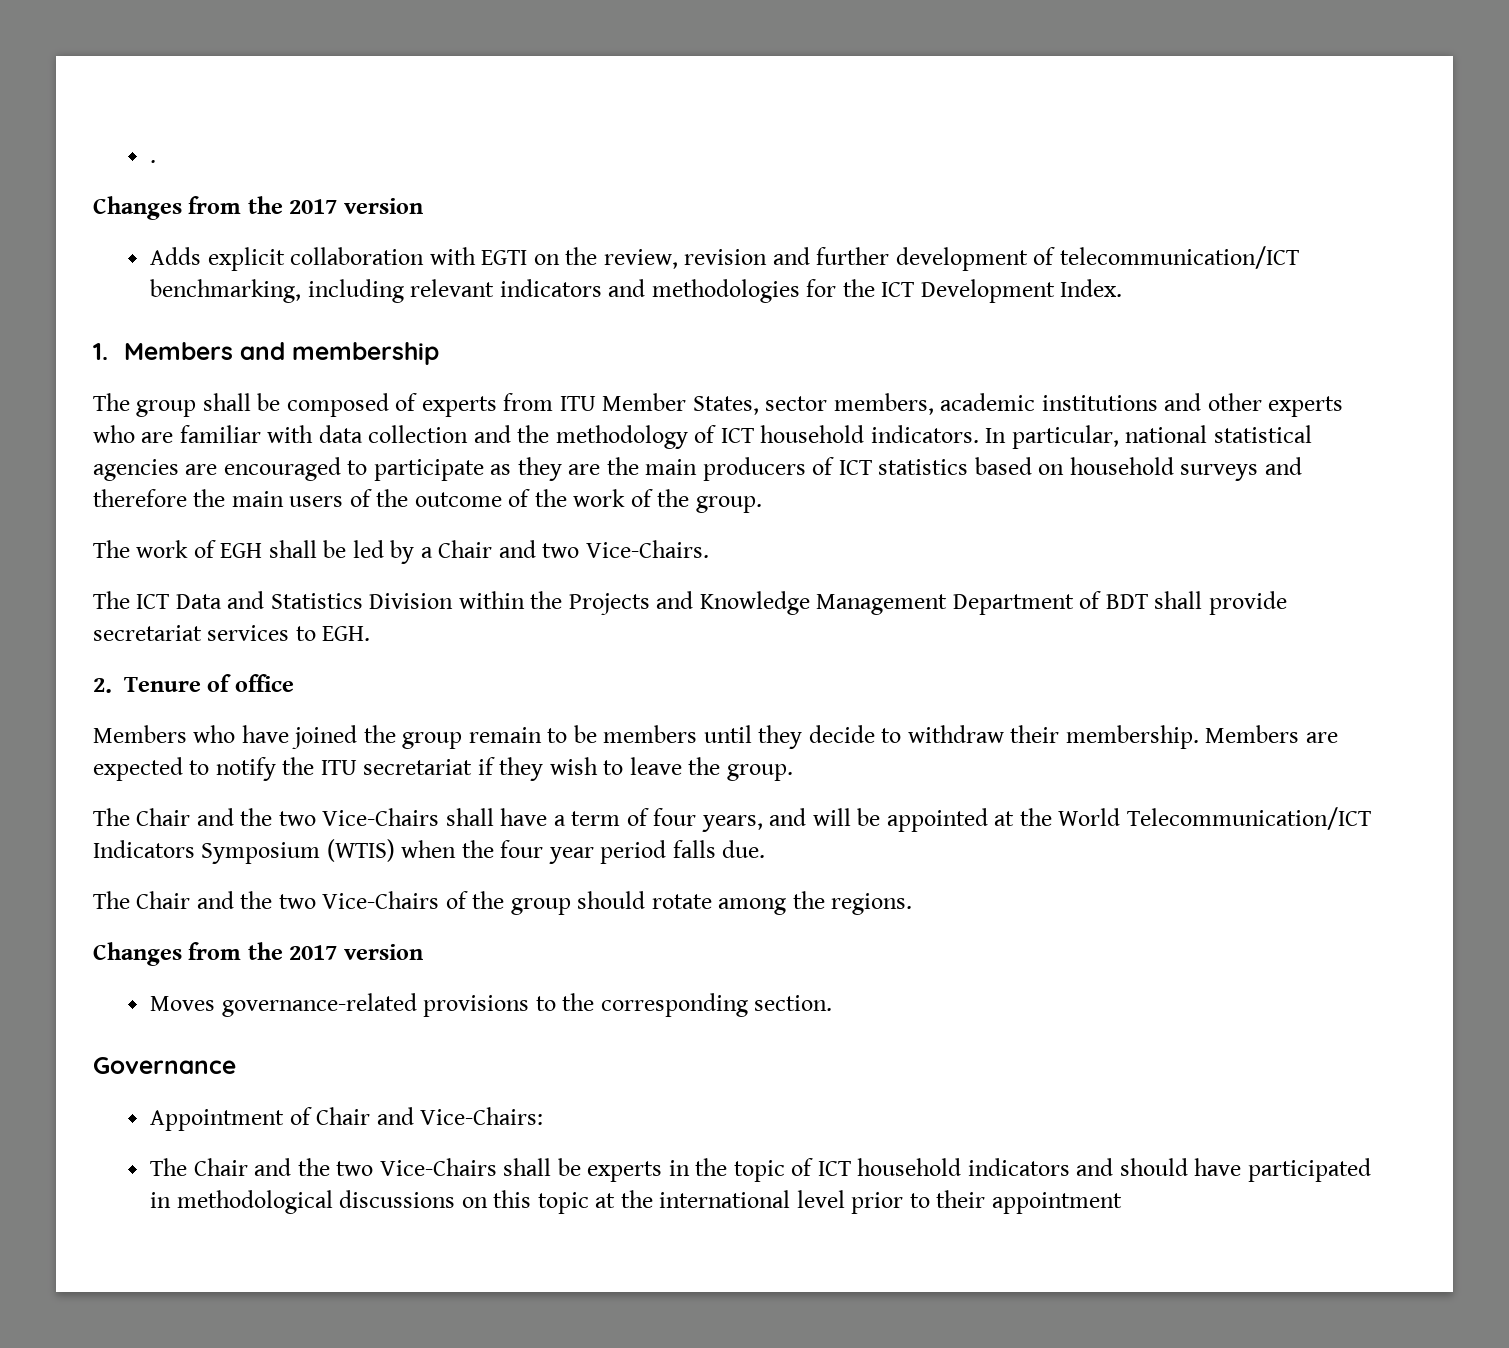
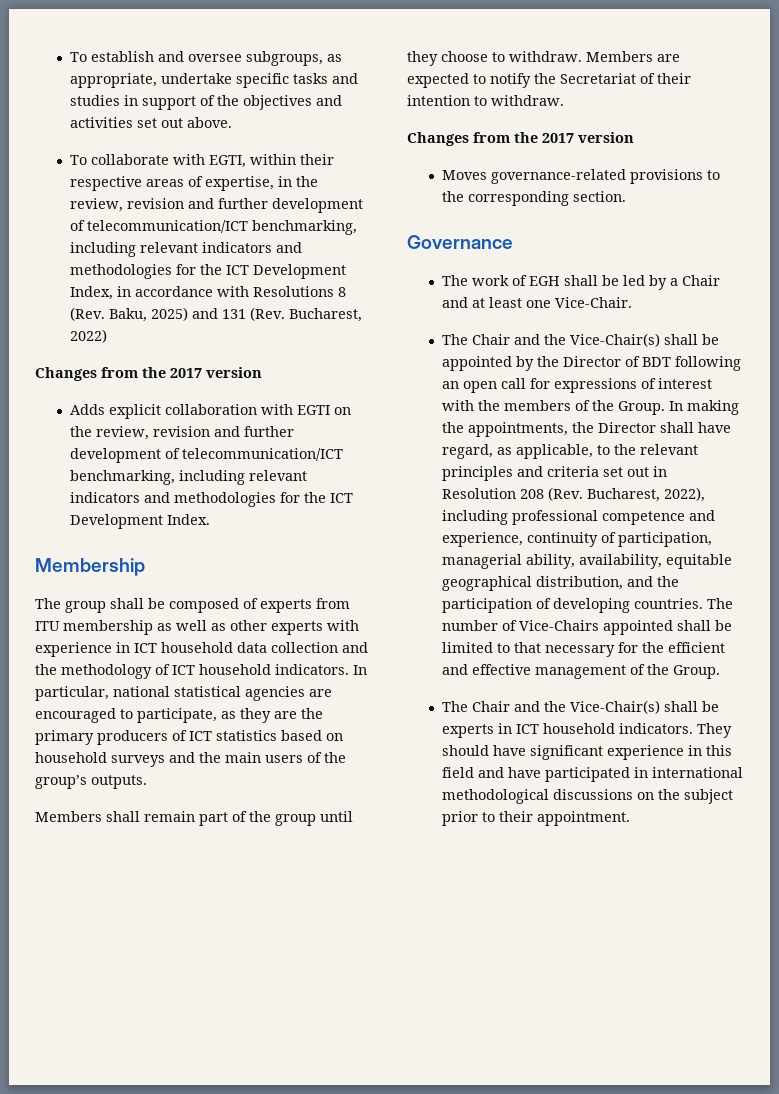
[150,160,157,163] . -> [70,51,343,66] [70,73,359,88] [70,95,343,110] [70,117,233,128] [70,154,335,168] [70,176,319,191] [70,198,364,213] [70,220,358,235] [70,242,303,257] [70,264,347,279] [70,286,347,300] [70,307,363,322] [70,329,108,343] To establish and oversee subgroups, as appropriate, undertake specific tasks and studies in support of the objectives and activities set out above. // To collaborate with EGTI, within their respective areas of expertise, in the review, revision and further development of telecommunication/ICT benchmarking, including relevant indicators and methodologies for the ICT Development Index, in accordance with Resolutions 8 (Rev. Baku, 2025) and 131 (Rev. Bucharest, 2022)
[93,342,439,365] 1. Members and membership -> [35,558,145,576] Membership
[602,393,1344,417] [93,425,314,443] Member States, sector members, academic institutions and other experts who are familiar with -> [63,620,359,635] [35,642,233,657] membership as well as other experts with experience in ICT household
[373,459,484,481] participate -> [137,708,217,723] participate,
[645,459,698,475] main -> [35,730,94,745] primary
[93,489,187,507] therefore -> (195, 757) none
[414,489,762,513] [93,540,709,564] [93,591,1287,615] [93,625,371,641] [93,674,294,693] [93,725,1199,749] outcome of the work of the group. // The work of EGH shall be led by a Chair and two Vice-Chairs. // The ICT Data and Statistics Division within the Projects and Knowledge Management Department of BDT shall provide secretariat services to EGH. // 2. Tenure of office // Members who have joined the group remain to be members until they decide to withdraw their membership. -> [35,775,147,789] [35,811,353,826] [407,51,582,66] group’s outputs. // Members shall remain part of the group until they choose to withdraw.
[320,757,793,781] [93,807,1371,832] [93,839,766,864] [93,891,913,915] ITU secretariat if they wish to leave the group. // The Chair and the two Vice-Chairs shall have a term of four years, and will be appointed at the World Telecommunication/ICT Indicators Symposium (WTIS) when the four year period falls due. // The Chair and the two Vice-Chairs of the group should rotate among the regions. -> [560,73,691,84] [407,95,564,106] Secretariat of their intention to withdraw.
[150,1107,544,1131] [150,1158,1188,1182] Appointment of Chair and Vice-Chairs: // The Chair and the two Vice-Chairs shall be experts in the topic of ICT household indicators and should -> [442,275,721,290] [442,297,633,308] [442,333,720,347] [442,356,742,371] [442,378,713,393] [442,400,740,415] [442,422,732,437] [442,444,699,459] [442,466,668,481] [442,487,706,502] [442,510,716,525] [442,532,713,547] [442,554,733,569] [442,576,680,591] [442,598,734,613] [442,620,733,635] [442,642,726,657] [442,664,721,679] [442,700,720,714] [442,723,733,738] [442,745,733,760] [442,767,505,778] The work of EGH shall be led by a Chair and at least one Vice-Chair. // The Chair and the Vice-Chair(s) shall be appointed by the Director of BDT following an open call for expressions of interest with the members of the Group. In making the appointments, the Director shall have regard, as applicable, to the relevant principles and criteria set out in Resolution 208 (Rev. Bucharest, 2022), including professional competence and experience, continuity of participation, managerial ability, availability, equitable geographical distribution, and the participation of developing countries. The number of Vice-Chairs appointed shall be limited to that necessary for the efficient and effective management of the Group. // The Chair and the Vice-Chair(s) shall be experts in ICT household indicators. They should have significant experience in this field and
(172, 1200) none -> [652,767,744,778] international
[493,1190,845,1214] this topic at the international level -> [658,789,734,804] the subject
[991,1192,1122,1214] appointment -> [537,811,631,826] appointment.

